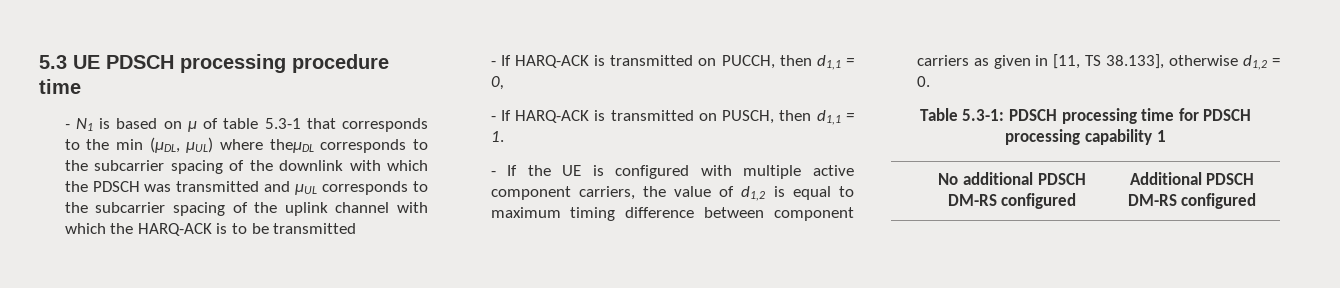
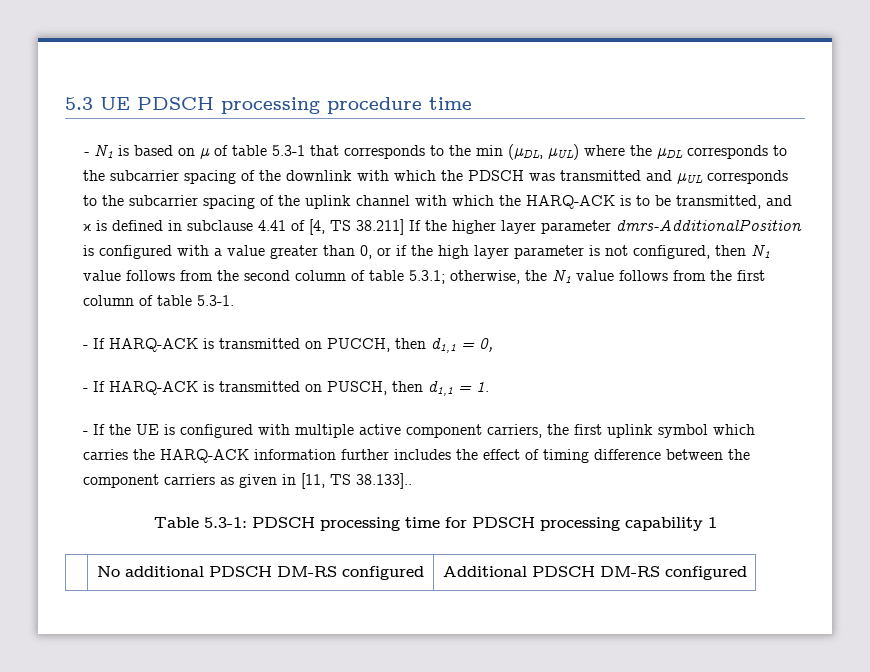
[269,139,314,153] theµDL -> [630,145,684,159] the µDL
[273,223,357,234] transmitted -> [676,195,793,209] [83,219,803,235] [83,244,771,259] [83,269,766,284] [83,295,235,306] transmitted, and κ is defined in subclause 4.41 of [4, TS 38.211] If the higher layer parameter dmrs-AdditionalPosition is configured with a value greater than 0, or if the high layer parameter is not configured, then N1 value follows from the second column of table 5.3.1; otherwise, the N1 value follows from the first column of table 5.3-1.
[674,186,854,201] [490,207,561,218] value of d1,2 is equal to maximum -> [574,424,756,438] [83,449,540,463] first uplink symbol which carries the HARQ-ACK information further includes the effect of
(765, 212) none -> [728,449,751,460] the
[1106,54,1280,70] [916,76,930,87] 38.133], otherwise d1,2 = 0. -> [356,473,413,489] 38.133]..

